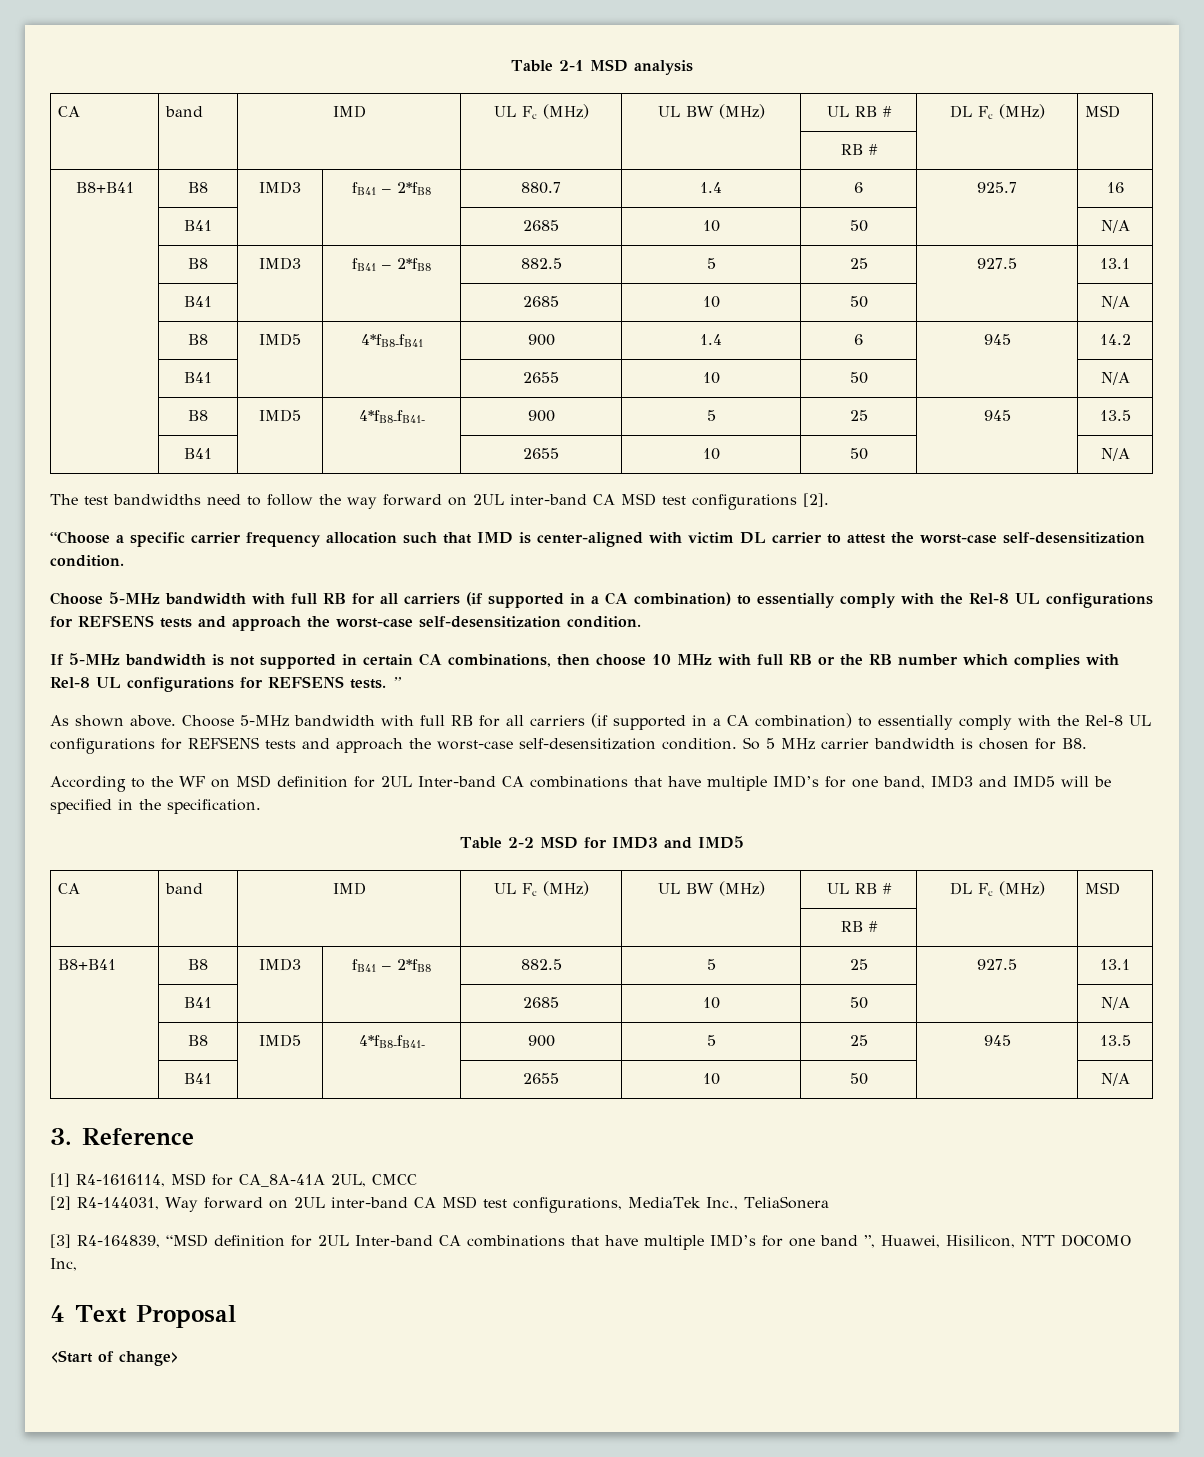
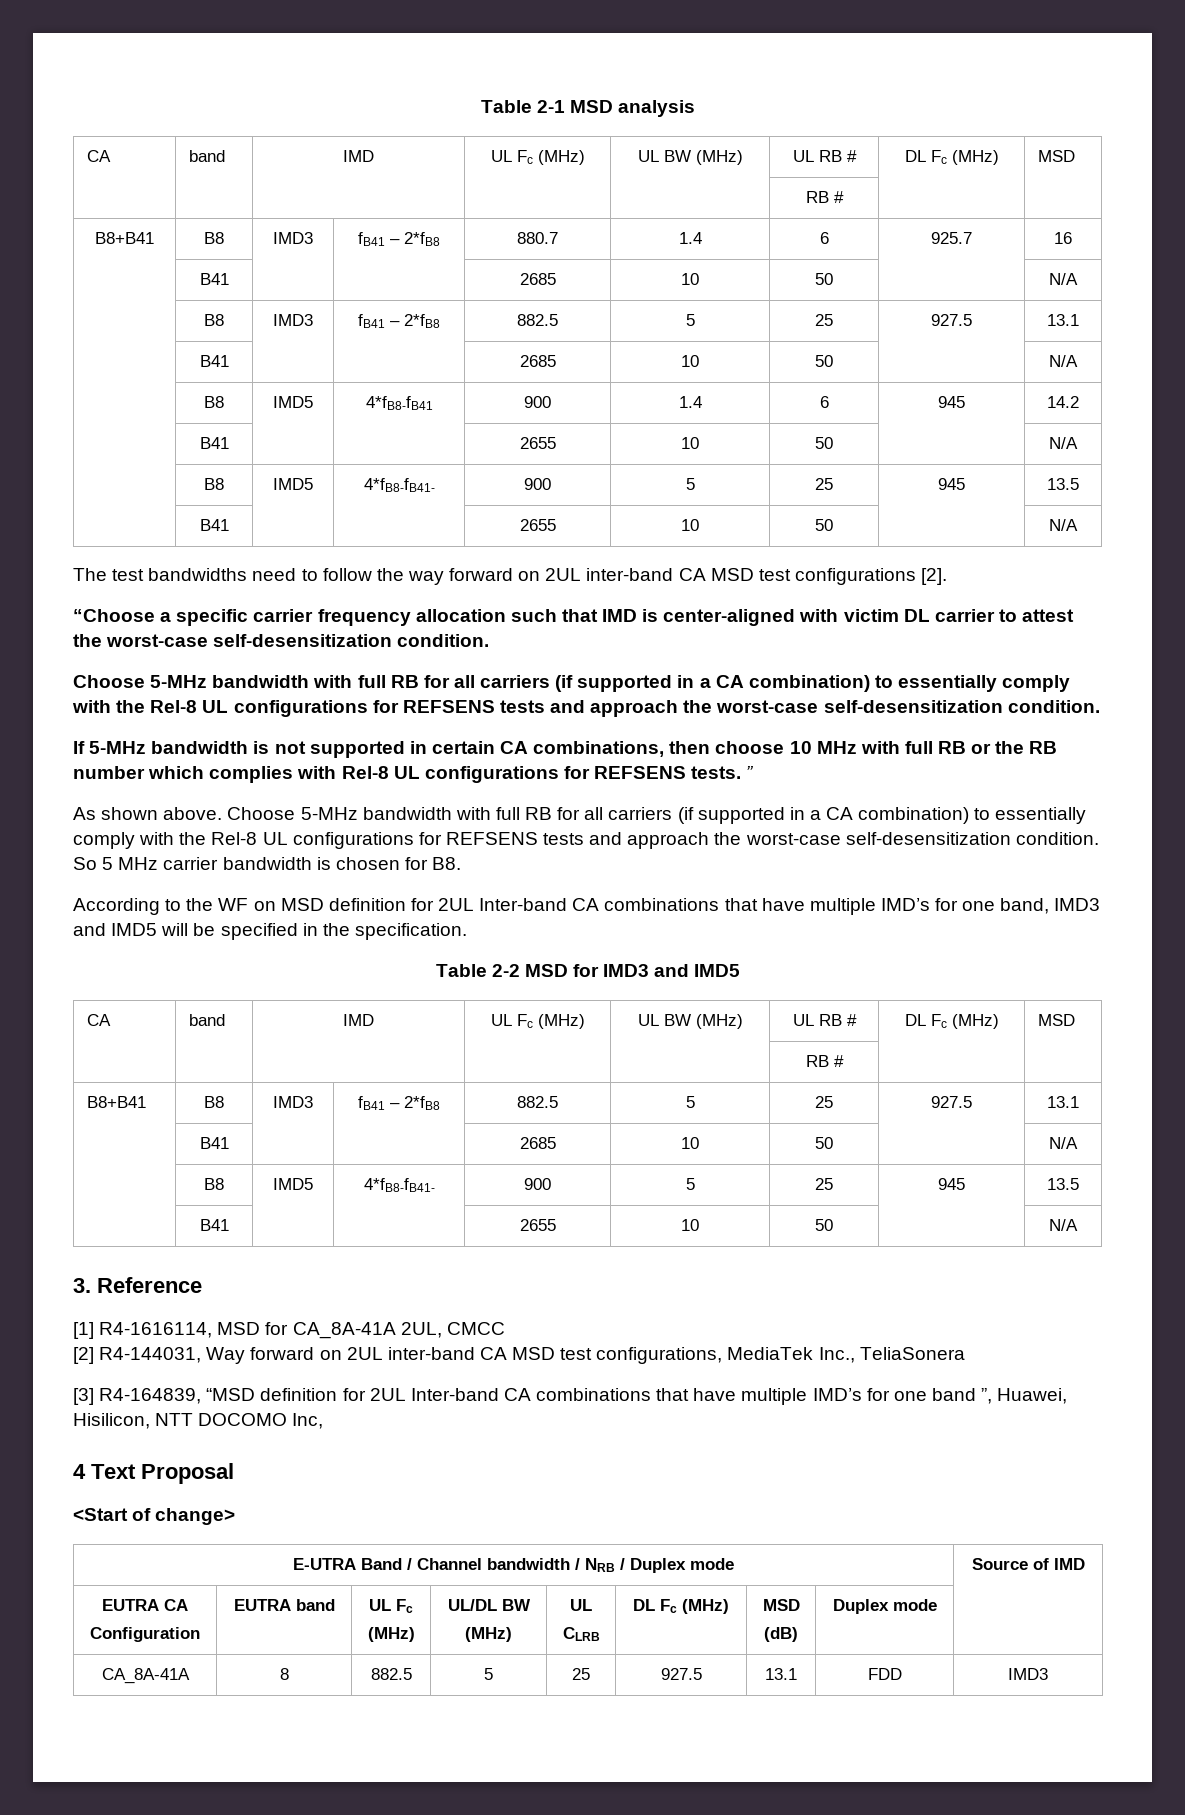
(179, 1358) none -> [293,1558,734,1573] [971,1558,1085,1570] [102,1599,188,1611] [90,1627,200,1642] [233,1599,335,1611] [369,1599,413,1613] [367,1627,415,1642] [447,1599,531,1611] [465,1627,512,1642] [570,1599,592,1611] [562,1627,600,1641] [633,1599,729,1614] [762,1599,800,1611] [764,1627,798,1642] [832,1599,937,1614] [101,1668,190,1684] [279,1668,289,1680] [370,1668,412,1680] [484,1668,493,1680] [572,1668,590,1680] [660,1668,702,1680] [765,1668,797,1680] [867,1668,902,1680] [1008,1668,1048,1680] // E-UTRA Band / Channel bandwidth / NRB / Duplex mode | Source of IMD // EUTRA CA // Configuration | EUTRA band | UL Fc // (MHz) | UL/DL BW // (MHz) | UL // CLRB | DL Fc (MHz) | MSD // (dB) | Duplex mode | // CA_8A-41A | 8 | 882.5 | 5 | 25 | 927.5 | 13.1 | FDD | IMD3

